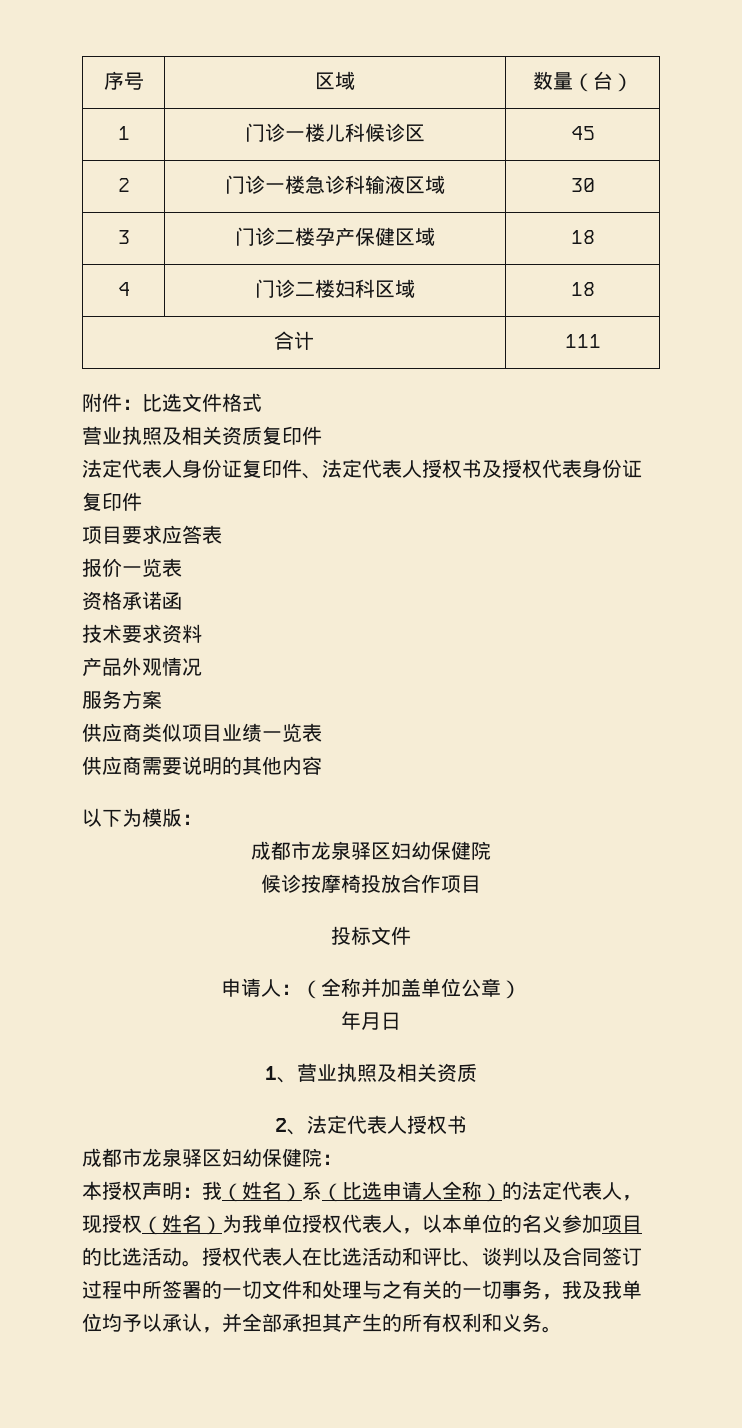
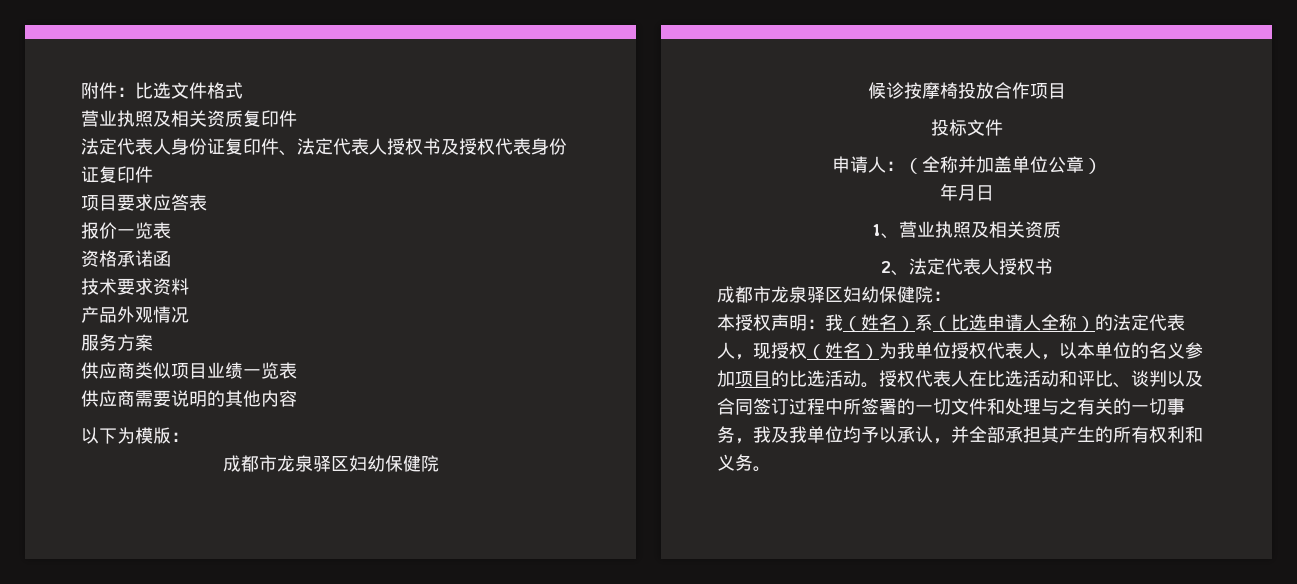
[103,71,144,90] [315,71,355,90] [532,71,633,92] [117,126,130,140] [245,123,425,142] [570,126,595,140] [117,178,130,192] [225,175,445,194] [570,178,595,192] [117,230,130,244] [235,227,435,246] [570,230,595,244] [117,282,130,296] [255,279,415,298] [570,282,595,296] [274,331,314,350] [564,334,601,348] 序号 | 区域 | 数量（台） // 1 | 门诊一楼儿科候诊区 | 45 // 2 | 门诊一楼急诊科输液区域 | 30 // 3 | 门诊二楼孕产保健区域 | 18 // 4 | 门诊二楼妇科区域 | 18 // 合计 | 111 // -> (81, 90) none

